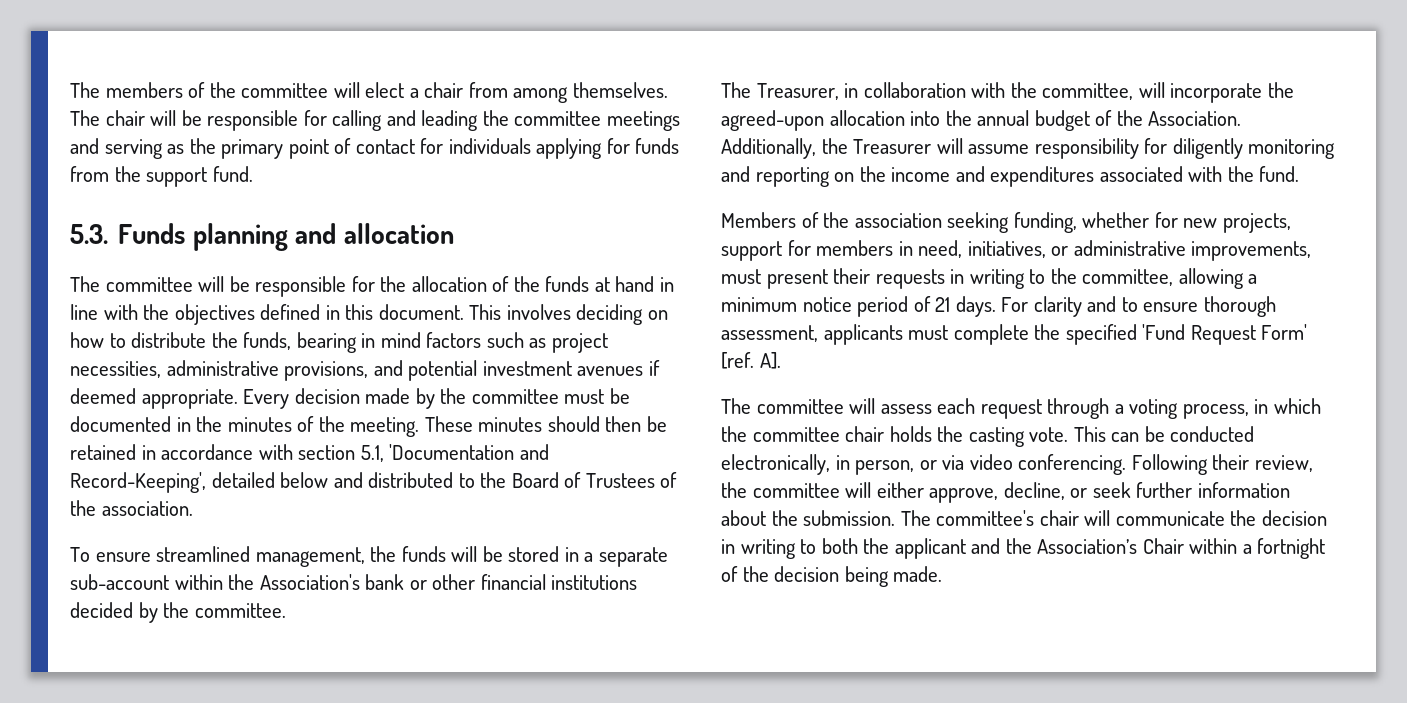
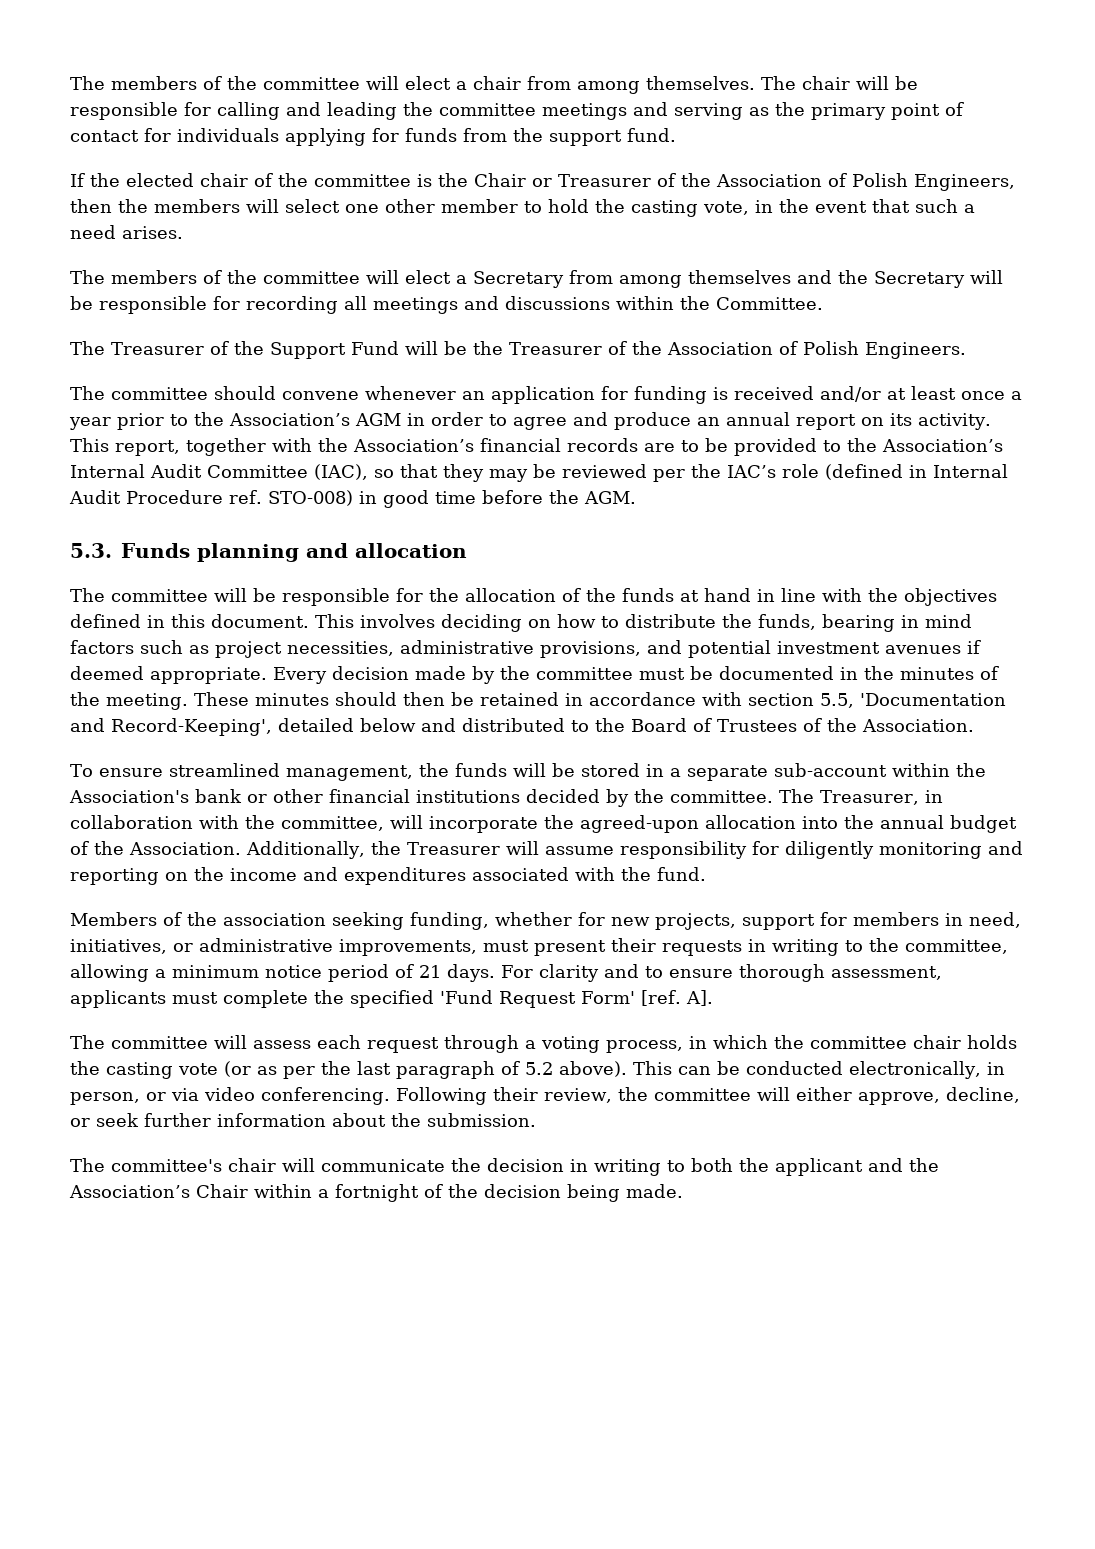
(253, 174) none -> [70,173,1015,191] [70,199,975,217] [70,225,183,239] [70,270,1003,288] [70,296,823,314] [70,341,966,359] [70,386,1022,404] [69,412,991,430] [70,438,1003,456] [70,464,1008,482] [69,490,636,508] // If the elected chair of the committee is the Chair or Treasurer of the Association of Polish Engineers, then the members will select one other member to hold the casting vote, in the event that such a need arises. // The members of the committee will elect a Secretary from among themselves and the Secretary will be responsible for recording all meetings and discussions within the Committee. // The Treasurer of the Support Fund will be the Treasurer of the Association of Polish Engineers. // The committee should convene whenever an application for funding is received and/or at least once a year prior to the Association’s AGM in order to agree and produce an annual report on its activity. This report, together with the Association’s financial records are to be provided to the Association’s Internal Audit Committee (IAC), so that they may be reviewed per the IAC’s role (defined in Internal Audit Procedure ref. STO-008) in good time before the AGM.
[360,445,384,462] 5.1, -> [820,693,854,708] 5.5,
[101,501,193,516] association. -> [862,719,974,732] Association.
(286, 610) // -> (773, 796) none
[1029,427,1069,442] vote. -> [178,1061,627,1079] vote (or as per the last paragraph of 5.2 above).
(896, 518) none -> (536, 1120) //

